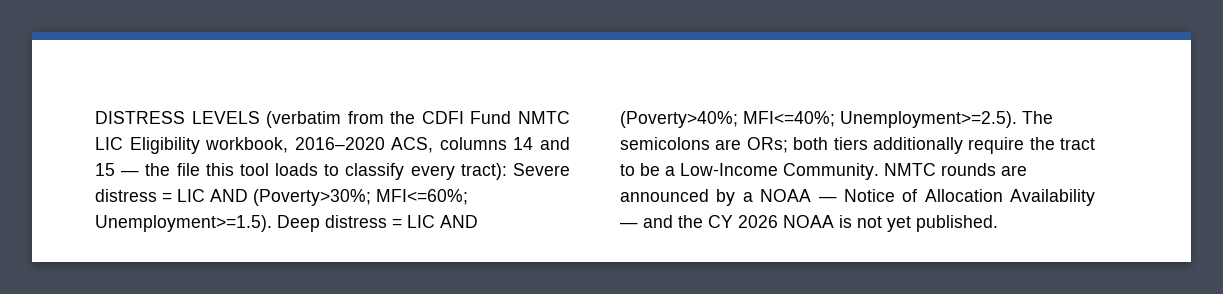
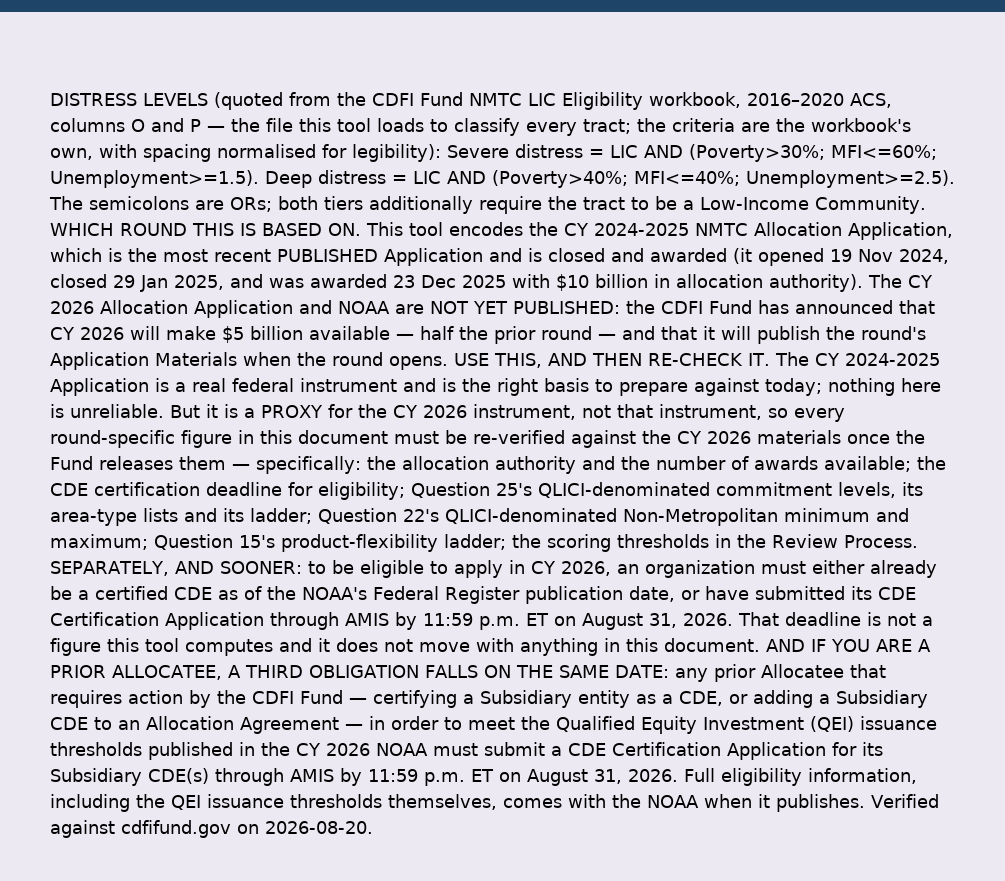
[266,111,342,128] (verbatim -> [214,92,283,110] (quoted
[513,137,570,150] [95,163,115,176] 14 and 15 -> [131,118,201,132] O and P
[460,163,507,180] tract): -> [583,118,911,134] [50,144,441,162] tract; the criteria are the workbook's own, with spacing normalised for legibility):
[884,163,1027,176] [620,189,1095,206] [620,215,998,232] NMTC rounds are announced by a NOAA — Notice of Allocation Availability — and the CY 2026 NOAA is not yet published. -> [50,222,953,240] [50,248,949,266] [50,274,933,292] [50,300,935,318] [50,326,926,344] [50,352,940,370] [50,378,941,396] [50,404,845,422] [50,430,925,448] [50,456,946,474] [50,482,923,500] [50,508,909,526] [50,534,918,552] [50,560,937,578] [50,586,916,604] [50,612,933,630] [50,638,931,656] [50,664,886,682] [50,690,928,708] [50,716,937,734] [50,742,883,760] [50,768,917,786] [50,794,939,812] [50,820,373,838] WHICH ROUND THIS IS BASED ON. This tool encodes the CY 2024-2025 NMTC Allocation Application, which is the most recent PUBLISHED Application and is closed and awarded (it opened 19 Nov 2024, closed 29 Jan 2025, and was awarded 23 Dec 2025 with $10 billion in allocation authority). The CY 2026 Allocation Application and NOAA are NOT YET PUBLISHED: the CDFI Fund has announced that CY 2026 will make $5 billion available — half the prior round — and that it will publish the round's Application Materials when the round opens. USE THIS, AND THEN RE-CHECK IT. The CY 2024-2025 Application is a real federal instrument and is the right basis to prepare against today; nothing here is unreliable. But it is a PROXY for the CY 2026 instrument, not that instrument, so every round-specific figure in this document must be re-verified against the CY 2026 materials once the Fund releases them — specifically: the allocation authority and the number of awards available; the CDE certification deadline for eligibility; Question 25's QLICI-denominated commitment levels, its area-type lists and its ladder; Question 22's QLICI-denominated Non-Metropolitan minimum and maximum; Question 15's product-flexibility ladder; the scoring thresholds in the Review Process. SEPARATELY, AND SOONER: to be eligible to apply in CY 2026, an organization must either already be a certified CDE as of the NOAA's Federal Register publication date, or have submitted its CDE Certification Application through AMIS by 11:59 p.m. ET on August 31, 2026. That deadline is not a figure this tool computes and it does not move with anything in this document. AND IF YOU ARE A PRIOR ALLOCATEE, A THIRD OBLIGATION FALLS ON THE SAME DATE: any prior Allocatee that requires action by the CDFI Fund — certifying a Subsidiary entity as a CDE, or adding a Subsidiary CDE to an Allocation Agreement — in order to meet the Qualified Equity Investment (QEI) issuance thresholds published in the CY 2026 NOAA must submit a CDE Certification Application for its Subsidiary CDE(s) through AMIS by 11:59 p.m. ET on August 31, 2026. Full eligibility information, including the QEI issuance thresholds themselves, comes with the NOAA when it publishes. Verified against cdfifund.gov on 2026-08-20.

